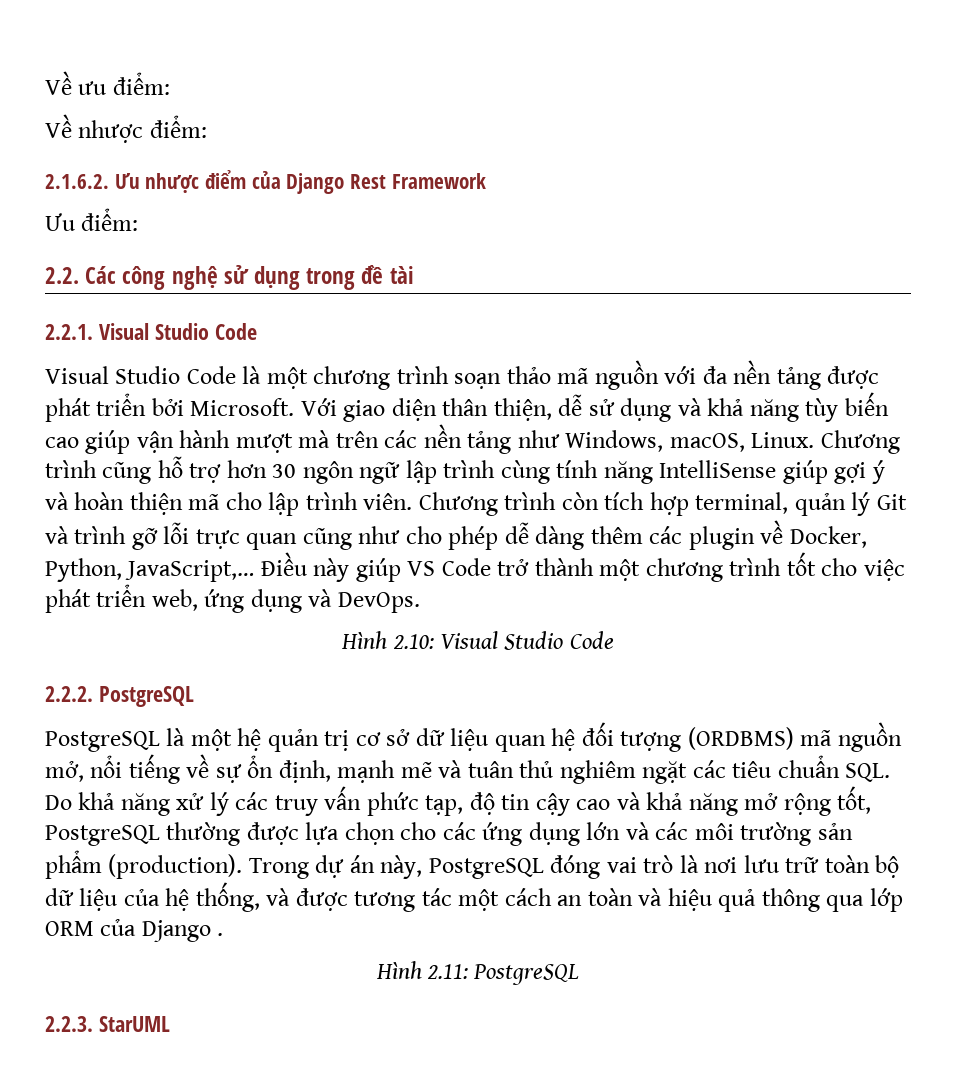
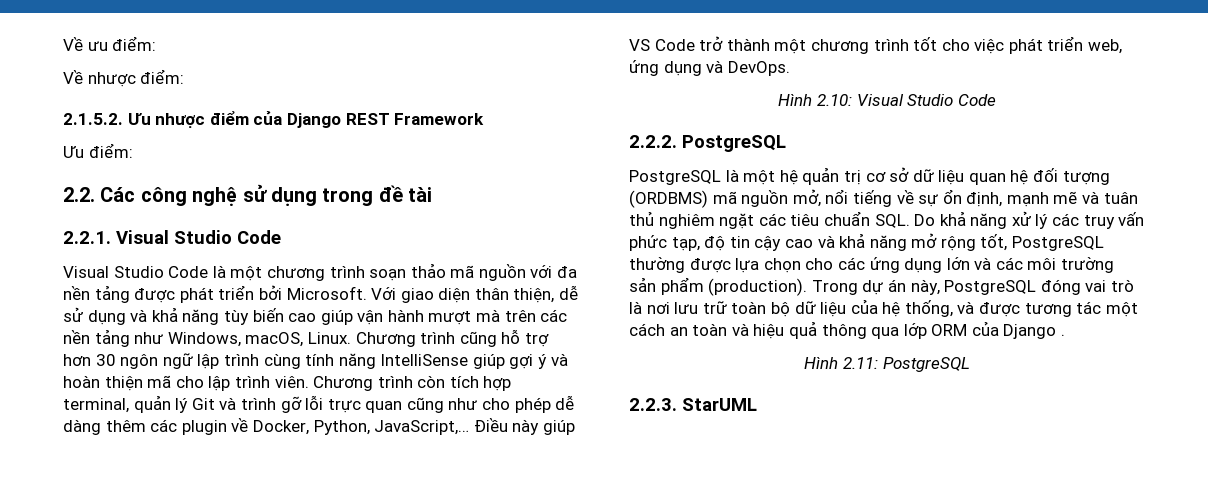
[45,174,109,189] 2.1.6.2. -> [63,113,123,125] 2.1.5.2.
[350,174,387,189] Rest -> [345,113,390,125] REST

